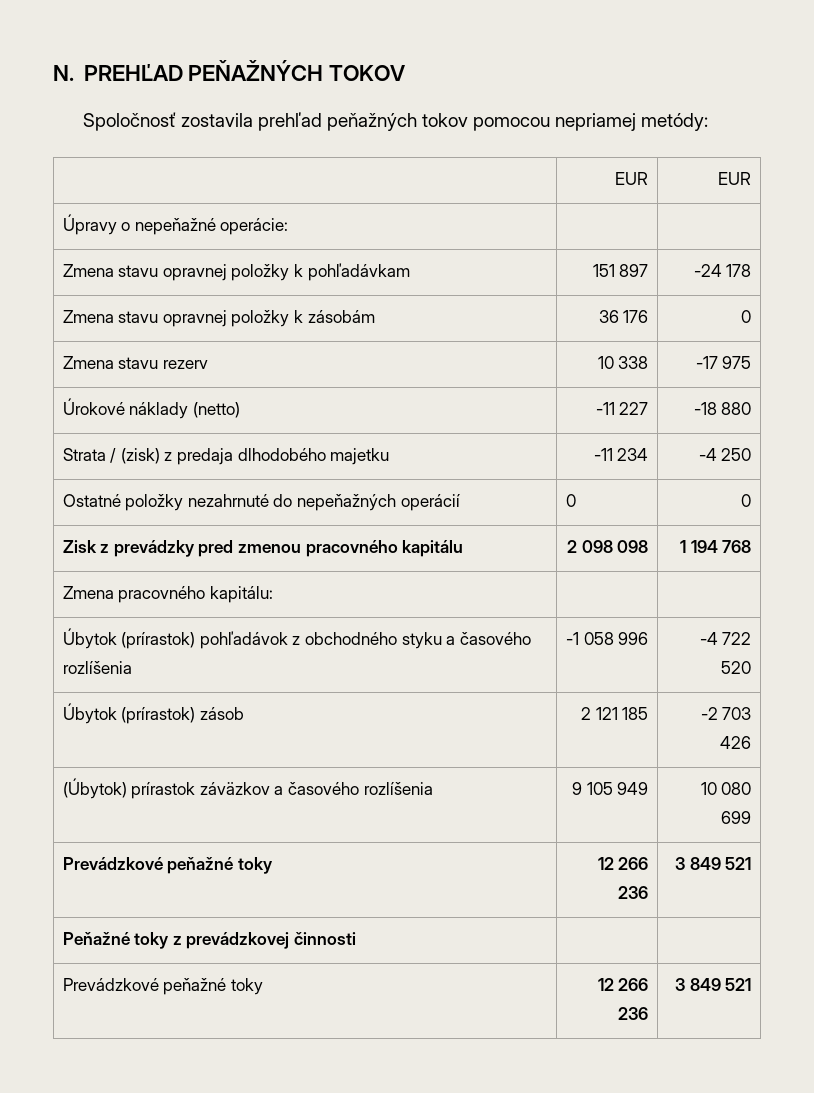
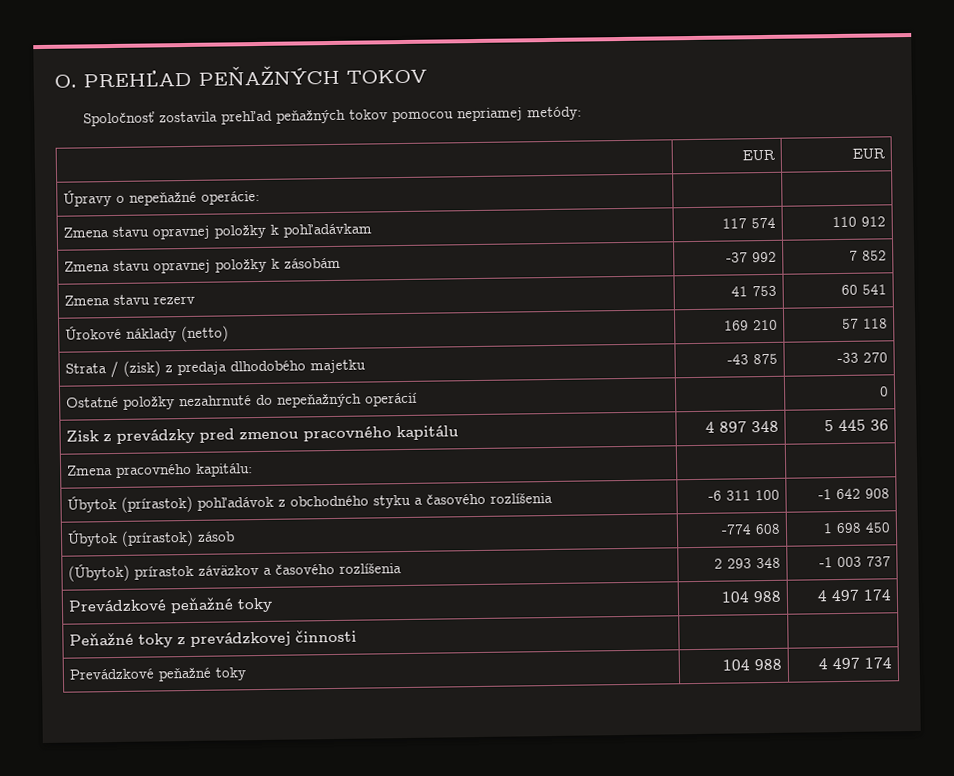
[53,65,74,81] N. -> [54,74,77,88] O.
[592,264,649,277] [693,264,752,277] 151 897 | -24 178 -> [721,217,776,229] [831,216,886,228] 117 574 | 110 912
[598,310,649,323] [741,310,752,323] 36 176 | 0 -> [725,251,777,263] [848,250,887,261] -37 992 | 7 852
[597,356,649,369] [695,356,752,369] 10 338 | -17 975 -> [730,285,777,297] [840,284,887,295] 41 753 | 60 541
[595,402,649,415] [693,402,752,415] -11 227 | -18 880 -> [723,319,778,331] [841,318,888,329] 169 210 | 57 118
[593,448,649,461] [698,448,752,461] -11 234 | -4 250 -> [726,353,778,365] [836,352,888,364] -43 875 | -33 270
[565,494,576,507] 0 -> (418, 399) none
[567,540,649,553] [680,540,752,553] 2 098 098 | 1 194 768 -> [704,420,779,433] [823,419,889,432] 4 897 348 | 5 445 36
[566,632,649,645] [699,632,752,645] [721,661,752,674] [62,703,244,724] [581,707,649,720] [700,707,752,720] [720,736,752,749] -1 058 996 | -4 722 520 // Úbytok (prírastok) zásob | 2 121 185 | -2 703 426 -> [707,489,780,501] [817,488,890,500] [67,529,236,547] [720,523,781,535] [822,522,891,534] -6 311 100 | -1 642 908 // Úbytok (prírastok) zásob | -774 608 | 1 698 450
[572,782,649,795] [700,782,752,795] [721,811,752,824] [62,857,273,874] [597,857,649,870] [618,886,649,899] [675,857,752,870] 9 105 949 | 10 080 699 // Prevádzkové peňažné toky | 12 266 236 | 3 849 521 -> [713,557,781,569] [818,556,891,568] [68,597,274,614] [720,590,781,603] [816,589,891,602] 2 293 348 | -1 003 737 // Prevádzkové peňažné toky | 104 988 | 4 497 174
[597,978,649,991] [618,1007,649,1020] [675,978,752,991] 12 266 236 | 3 849 521 -> [721,658,782,671] [817,657,892,670] 104 988 | 4 497 174

